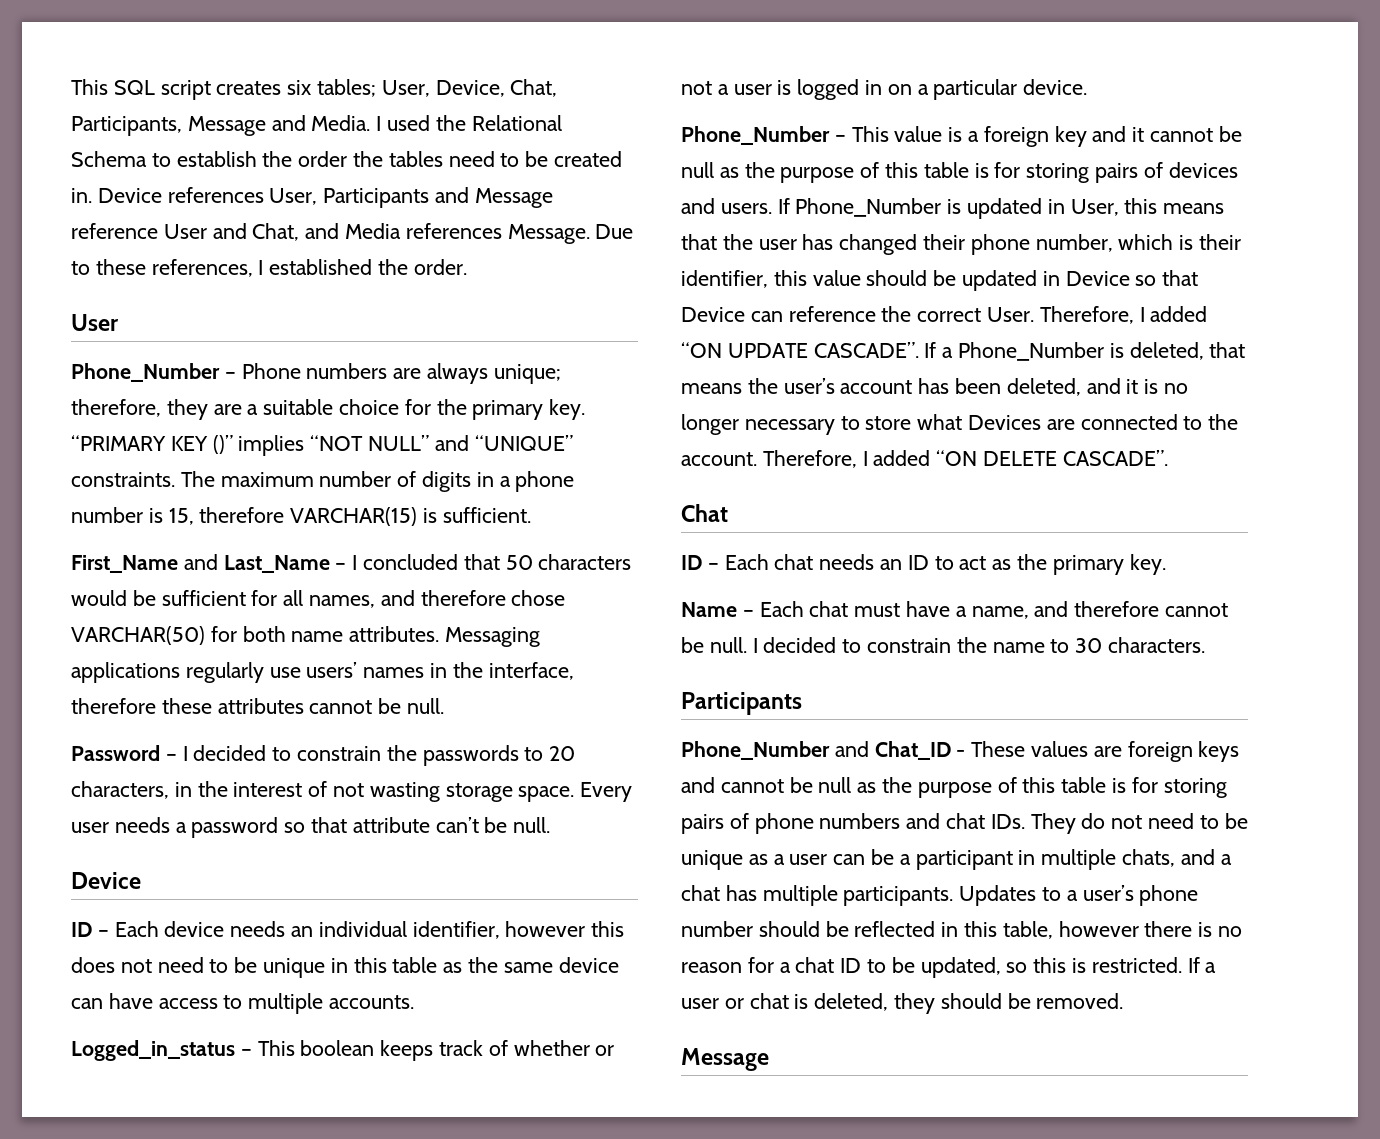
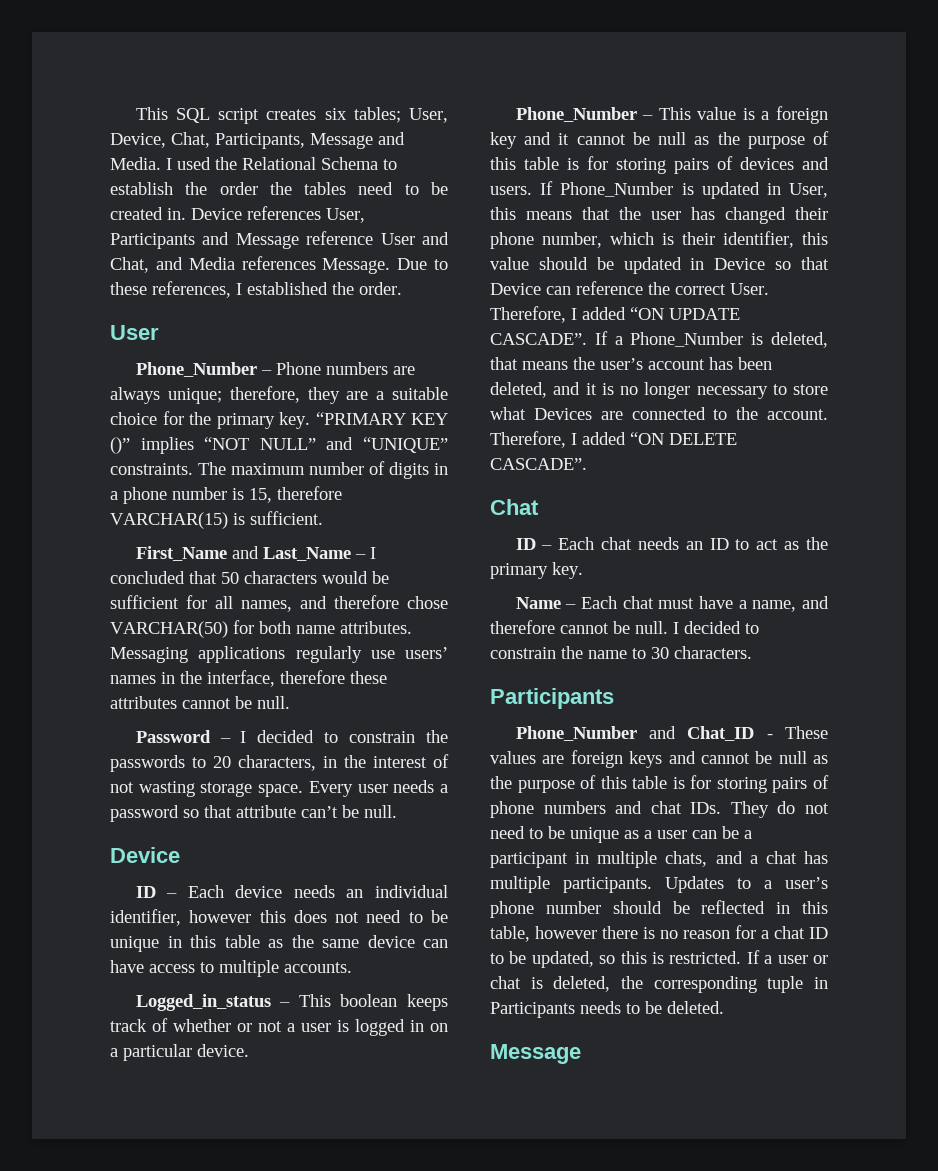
[894,993,1124,1014] they should be removed. -> [621,976,828,993] [490,1001,724,1018] the corresponding tuple in Participants needs to be deleted.

